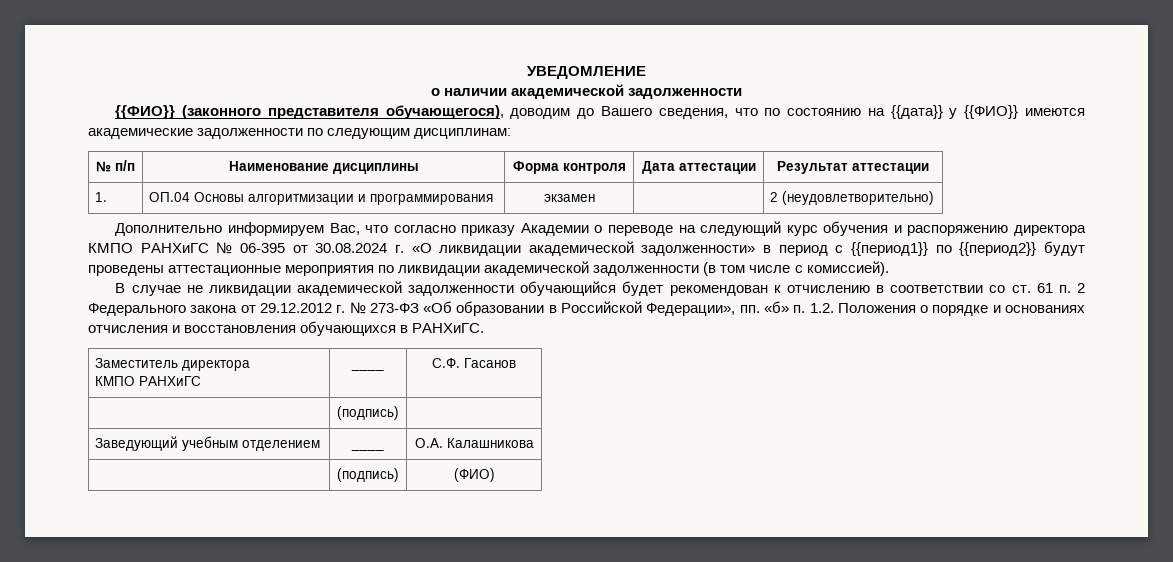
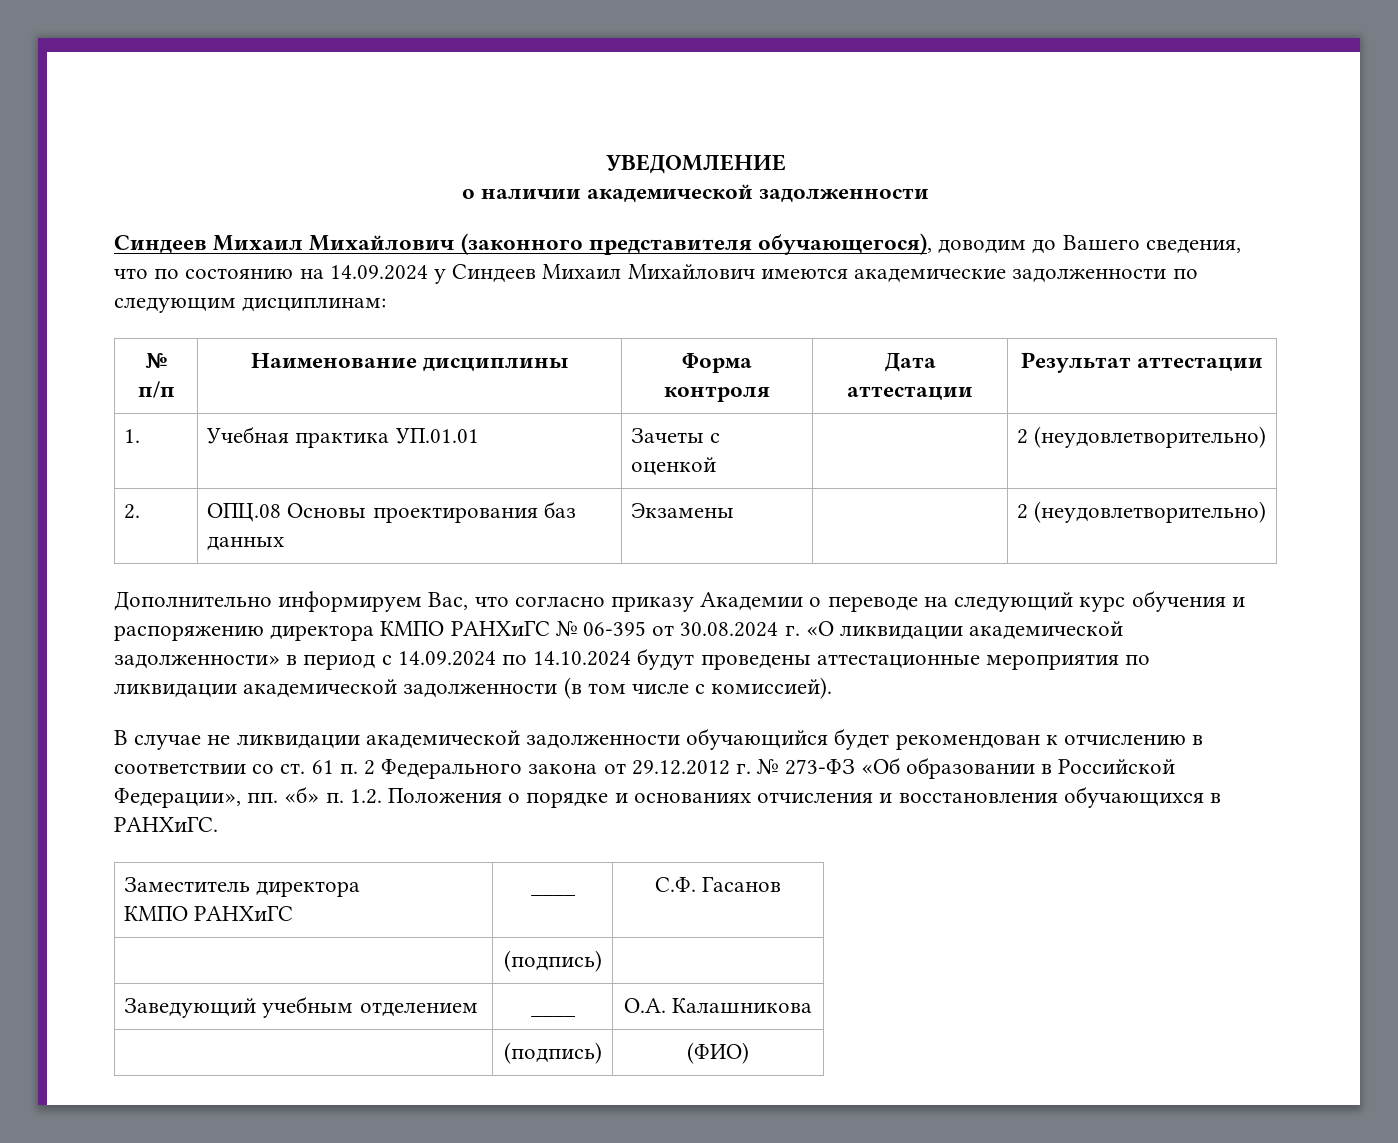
[115,105,176,119] {{ФИО}} -> [114,235,455,254] Синдеев Михаил Михайлович
[890,105,1019,119] {{дата}} у {{ФИО}} -> [329,264,755,284] 14.09.2024 у Синдеев Михаил Михайлович
[149,192,494,205] [543,194,595,202] ОП.04 Основы алгоритмизации и программирования | экзамен -> [206,426,479,448] [631,428,721,443] [631,457,717,476] [1017,426,1267,448] [124,504,141,519] [207,501,576,523] [207,536,285,551] [631,503,735,518] Учебная практика УП.01.01 | Зачеты с оценкой | | 2 (неудовлетворительно) // 2. | ОПЦ.08 Основы проектирования баз данных | Экзамены
[851,242,1037,256] {{период1}} по {{период2}} -> [397,651,632,666] 14.09.2024 по 14.10.2024

